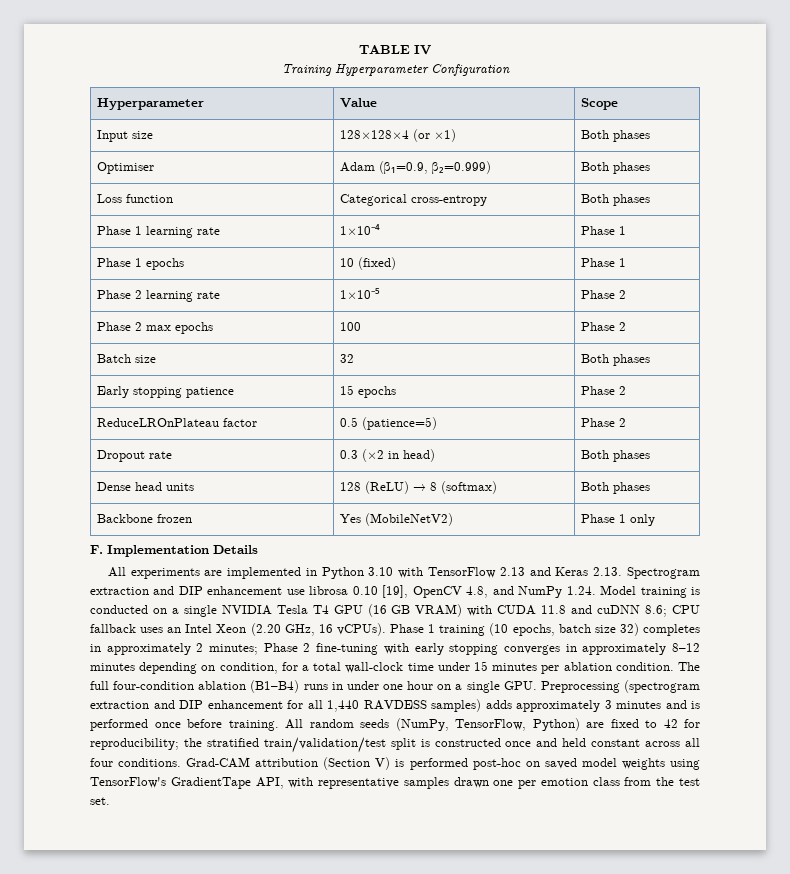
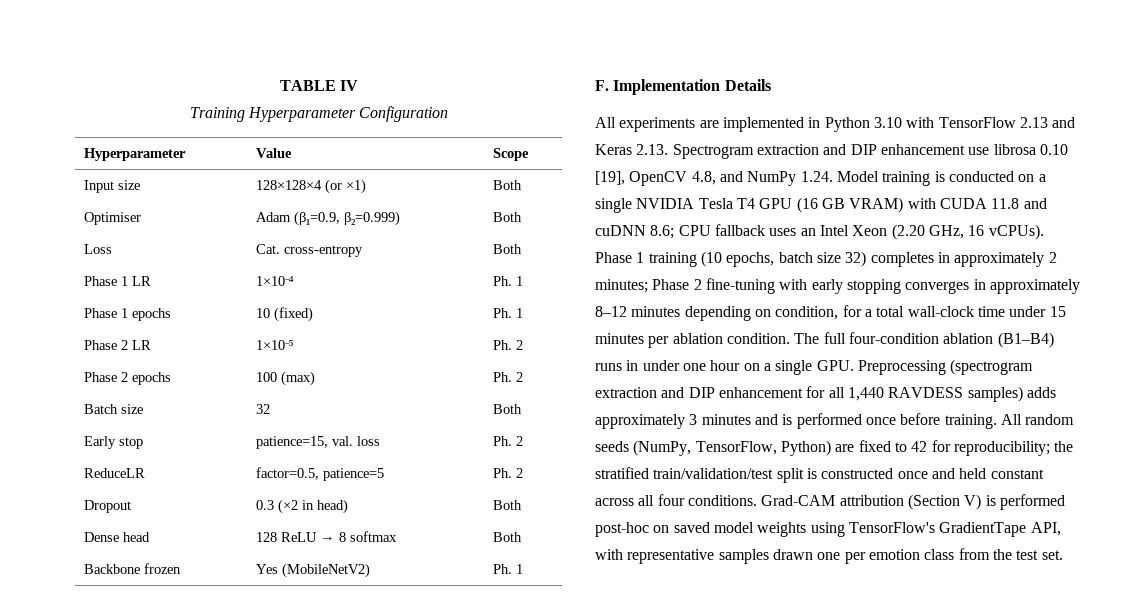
[612,130,650,142] phases -> (523, 185) none
[612,162,650,174] phases -> (523, 217) none
[125,194,173,203] [339,194,407,206] function | Categorical -> [256,244,281,254] | Cat.
[612,194,650,206] [96,226,220,238] phases // Phase 1 learning rate -> [84,276,152,286] // Phase 1 LR
[580,226,615,235] Phase -> [493,276,513,286] Ph.
[580,258,615,267] Phase -> [493,308,513,318] Ph.
[145,290,220,302] learning rate -> [132,340,152,350] LR
[580,290,615,299] Phase -> [493,340,513,350] Ph.
[145,325,171,331] max -> (129, 377) none
[580,322,615,331] | Phase -> [281,371,316,386] [493,372,513,382] (max) | Ph.
[612,354,650,366] phases -> (523, 409) none
[132,387,234,398] [339,385,396,398] [580,386,626,395] [96,418,257,427] [339,417,437,430] [580,418,615,427] stopping patience | 15 epochs | Phase 2 // ReduceLROnPlateau factor | 0.5 (patience=5) | Phase -> [119,437,144,449] [256,436,381,449] [493,436,524,446] [84,468,146,478] [256,467,385,481] [493,468,513,478] stop | patience=15, val. loss | Ph. 2 // ReduceLR | factor=0.5, patience=5 | Ph.
[148,451,172,459] rate -> (132, 506) none
[612,450,650,462] phases -> (523, 505) none
[165,483,194,491] units -> (151, 537) none
[364,481,409,494] (ReLU) -> [281,532,318,542] ReLU
[440,481,497,494] [580,482,650,494] (softmax) | Both phases -> [350,531,398,542] [493,532,523,542] softmax | Both
[580,514,655,526] Phase 1 only -> [493,564,524,574] Ph. 1

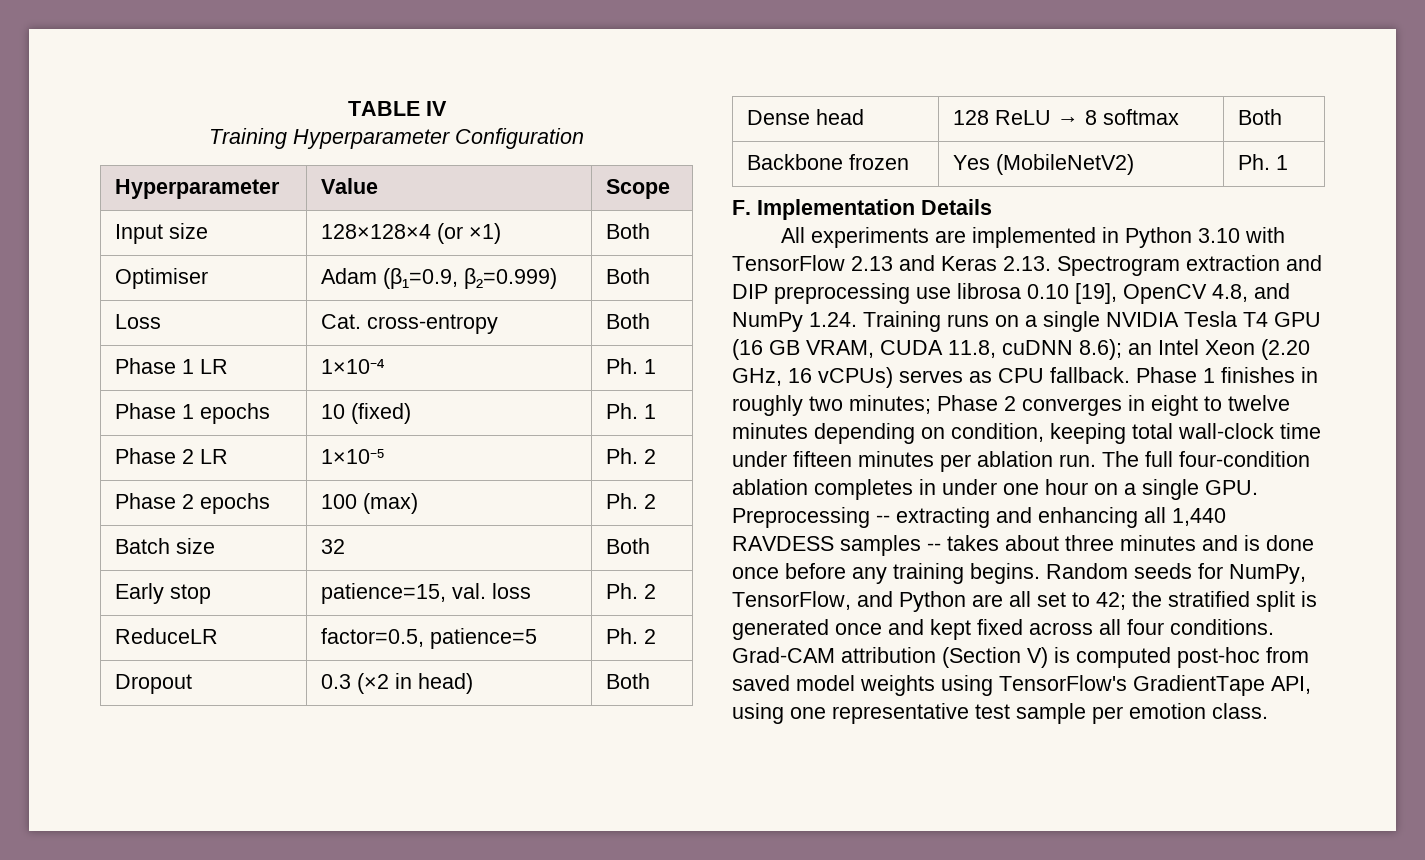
[880,144,965,155] enhancement -> [774,283,910,304] preprocessing
[836,171,1014,186] Model training is conducted -> [863,311,989,332] Training runs
[849,197,1047,213] [595,224,797,239] VRAM) with CUDA 11.8 and cuDNN 8.6; CPU fallback uses -> [806,339,1122,360] VRAM, CUDA 11.8, cuDNN 8.6);
[988,224,1044,240] [595,251,1057,267] [595,278,1080,294] [595,306,627,317] vCPUs). Phase 1 training (10 epochs, batch size 32) completes in approximately 2 minutes; Phase 2 fine-tuning with early stopping converges in approximately 8–12 -> [818,367,1318,388] [732,395,1290,416] vCPUs) serves as CPU fallback. Phase 1 finishes in roughly two minutes; Phase 2 converges in eight to twelve
[842,305,872,317] for a -> [1050,423,1126,444] keeping
[1049,306,1066,317] 15 -> [793,451,852,467] fifteen
[726,333,790,344] condition. -> [1059,454,1096,467] run.
[997,332,1054,348] [595,363,622,371] (B1–B4) runs -> [814,479,913,500] completes
[950,359,1034,375] [595,386,1056,402] [595,414,698,429] (spectrogram extraction and DIP enhancement for all 1,440 RAVDESS samples) adds approximately 3 -> [876,507,1226,528] [732,535,1114,556] -- extracting and enhancing all 1,440 RAVDESS samples -- takes about three
[796,413,862,429] performed -> [1266,535,1314,551] done
[944,414,1075,429] [595,440,1050,456] training. All random seeds (NumPy, TensorFlow, Python) are fixed to 42 for reproducibility; -> [852,563,1306,584] [732,591,1126,612] any training begins. Random seeds for NumPy, TensorFlow, and Python are all set to 42;
[653,468,774,479] train/validation/test -> (1250, 599) none
[821,468,894,479] constructed -> [732,619,829,640] generated
[959,468,1044,479] held constant -> [930,619,1023,640] kept fixed
[999,494,1065,510] [595,522,670,537] performed post-hoc on -> [1076,647,1309,668] computed post-hoc from
[595,548,1063,564] with representative samples drawn one per emotion class from the test set. -> [732,703,1268,724] using one representative test sample per emotion class.

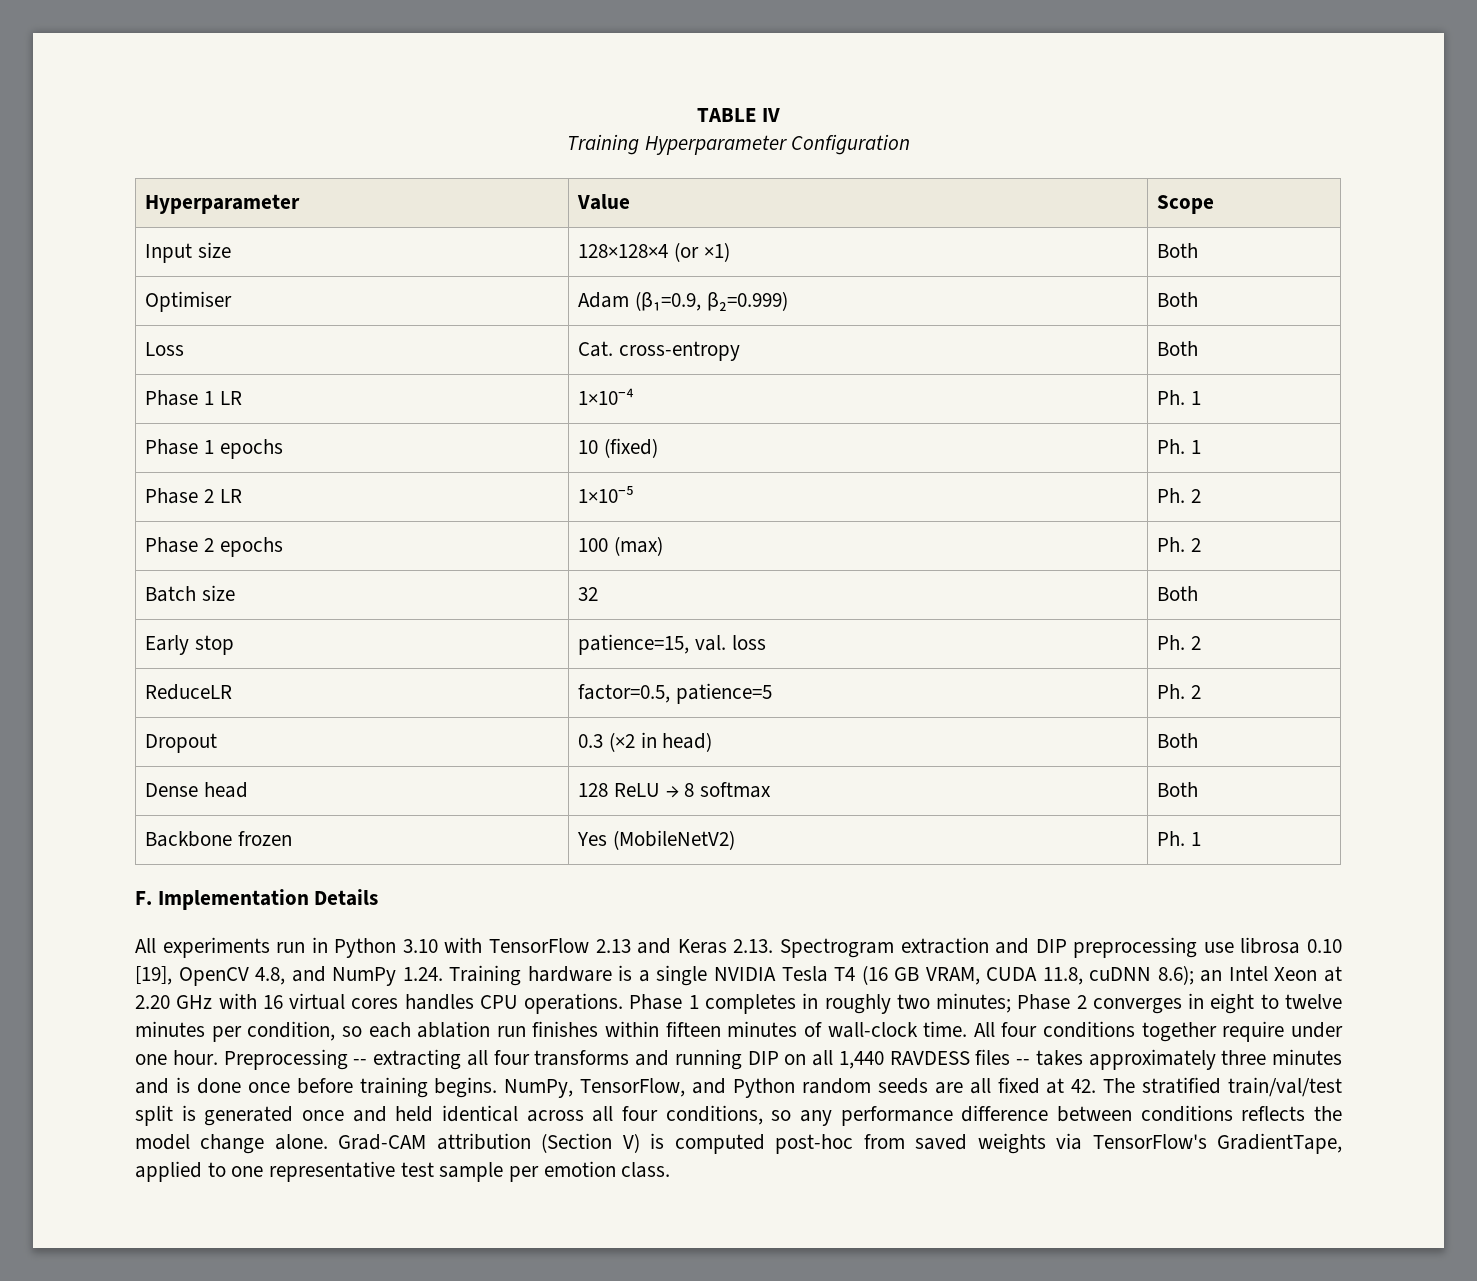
[934,227,1096,248] are implemented -> [276,942,306,953] run
[947,314,1019,327] runs on -> [527,965,633,982] hardware is
[1274,312,1321,327] GPU -> (856, 974) none
[1261,339,1310,360] [732,367,1295,388] (2.20 GHz, 16 vCPUs) serves as CPU fallback. Phase 1 finishes -> [1324,966,1342,982] [135,993,796,1014] at 2.20 GHz with 16 virtual cores handles CPU operations. Phase 1 completes
[814,423,1321,444] [732,451,1310,472] [732,479,1258,500] [732,507,1138,528] depending on condition, keeping total wall-clock time under fifteen minutes per ablation run. The full four-condition ablation completes in under one hour on a single GPU. Preprocessing -- extracting and enhancing -> [211,1021,1343,1042] [135,1049,807,1070] per condition, so each ablation run finishes within fifteen minutes of wall-clock time. All four conditions together require under one hour. Preprocessing -- extracting all four transforms and running DIP on
[840,535,921,556] samples -> [975,1049,1011,1065] files
[1005,535,1059,551] about -> [1088,1049,1216,1070] approximately
[852,567,887,584] any -> (353, 1086) none
[1046,563,1223,579] Random seeds for -> (498, 1087) none
[972,591,1250,610] are all set to 42; the stratified -> [801,1077,1342,1097] random seeds are all fixed at 42. The stratified train/val/test
[930,619,1023,640] kept fixed -> [395,1105,518,1122] held identical
[1170,619,1274,635] conditions. -> [665,1105,1342,1126] [135,1134,328,1154] conditions, so any performance difference between conditions reflects the model change alone.
[796,675,1311,696] [732,703,784,724] model weights using TensorFlow's GradientTape API, using -> [977,1133,1343,1154] [135,1161,226,1182] weights via TensorFlow's GradientTape, applied to

